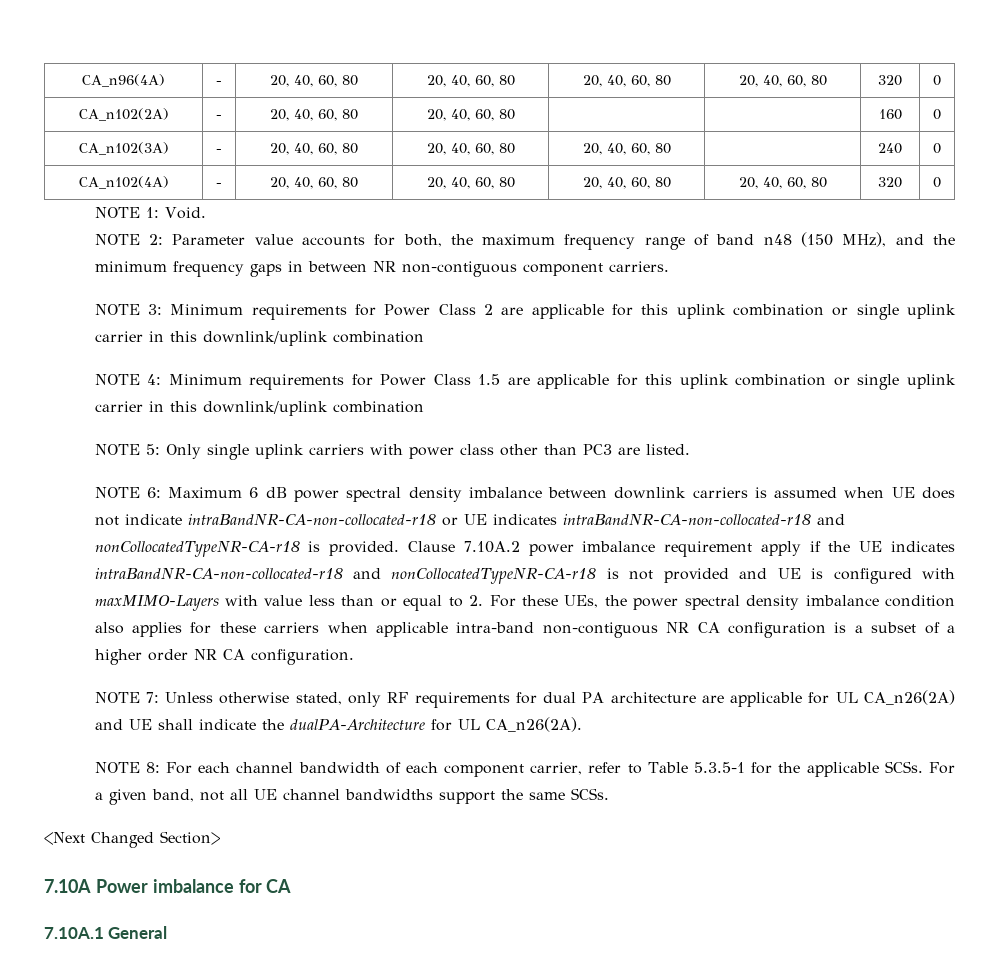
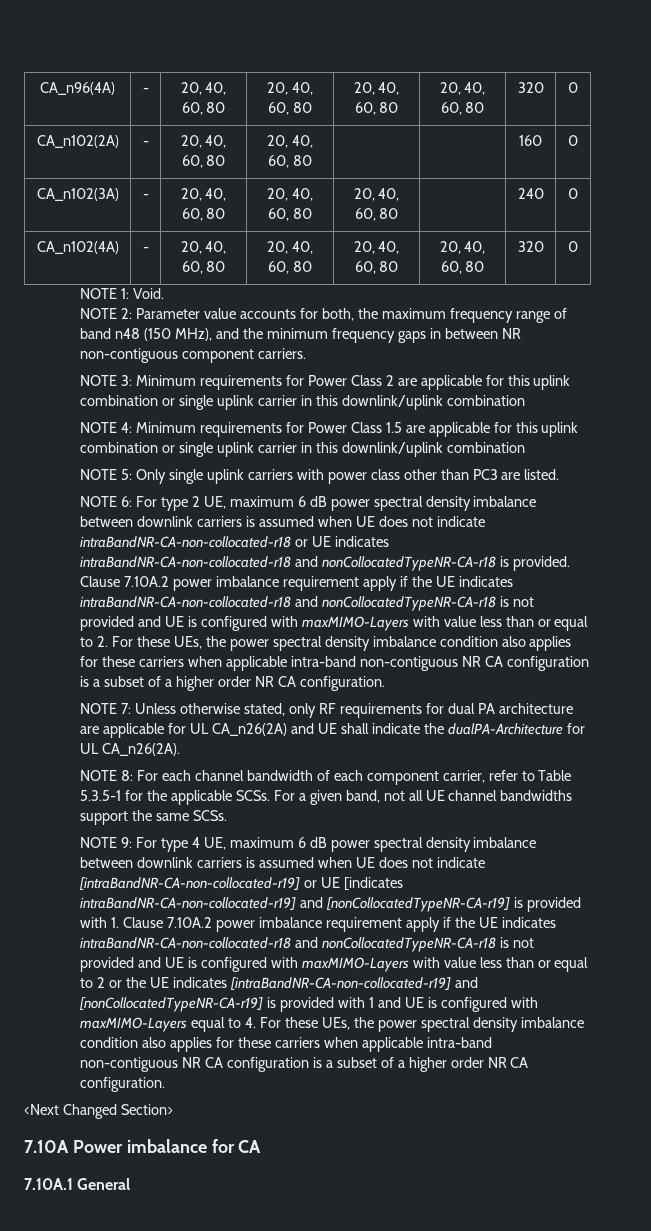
[168,487,243,498] Maximum -> [136,496,294,511] For type 2 UE, maximum
(609, 794) none -> [80,837,537,852] [80,857,485,868] [79,877,404,890] [80,897,582,912] [80,917,556,932] [80,937,535,952] [80,957,589,972] [80,977,478,990] [79,997,538,1012] [80,1017,584,1032] [80,1037,492,1052] [80,1057,529,1072] [80,1077,166,1092] // NOTE 9: For type 4 UE, maximum 6 dB power spectral density imbalance between downlink carriers is assumed when UE does not indicate [intraBandNR-CA-non-collocated-r19] or UE [indicates intraBandNR-CA-non-collocated-r19] and [nonCollocatedTypeNR-CA-r19] is provided with 1. Clause 7.10A.2 power imbalance requirement apply if the UE indicates intraBandNR-CA-non-collocated-r18 and nonCollocatedTypeNR-CA-r18 is not provided and UE is configured with maxMIMO-Layers with value less than or equal to 2 or the UE indicates [intraBandNR-CA-non-collocated-r19] and [nonCollocatedTypeNR-CA-r19] is provided with 1 and UE is configured with maxMIMO-Layers equal to 4. For these UEs, the power spectral density imbalance condition also applies for these carriers when applicable intra-band non-contiguous NR CA configuration is a subset of a higher order NR CA configuration.

